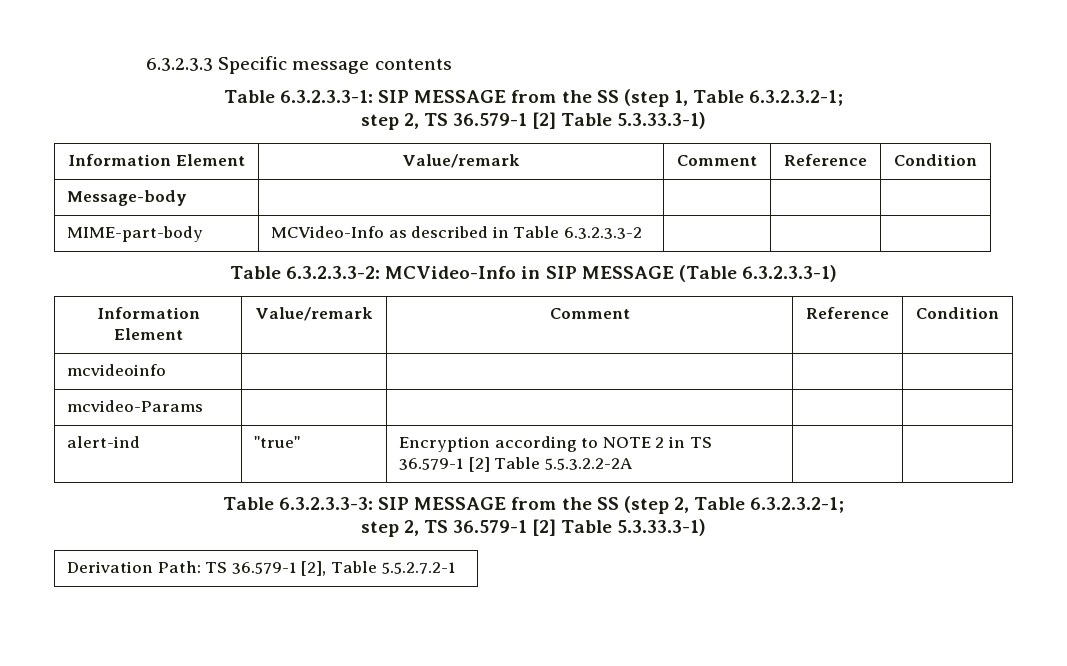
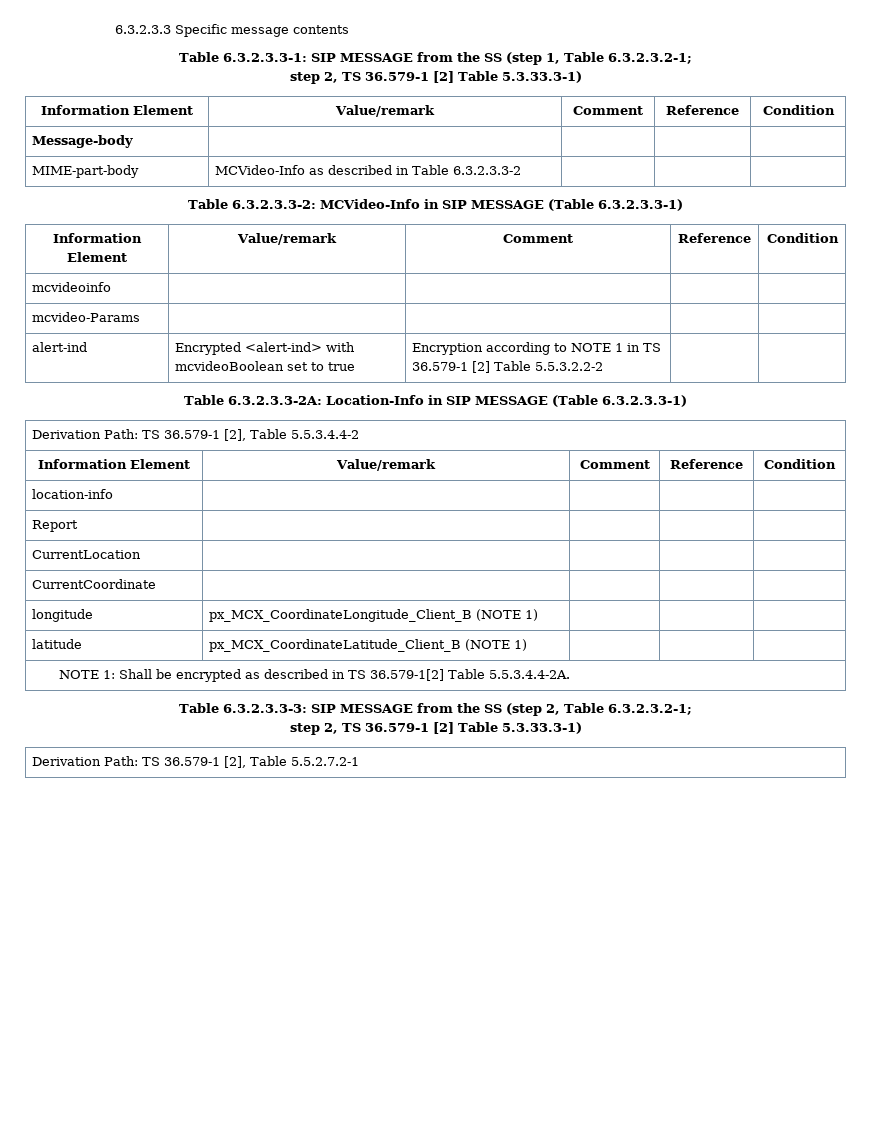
[253,436,300,448] "true" -> [175,342,356,355] [175,361,356,371] Encrypted <alert-ind> with mcvideoBoolean set to true
[655,437,665,448] 2 -> [615,343,624,352] 1
[544,458,632,470] 5.5.3.2.2-2A | | -> [535,362,604,371] [184,395,687,407] [32,429,360,441] [38,459,190,469] [336,459,437,471] [579,460,650,469] [670,459,743,469] [764,459,836,469] [32,489,114,499] [32,520,79,532] [32,550,142,559] [32,579,157,589] [32,609,94,622] [209,609,539,622] [32,639,83,649] [209,639,528,652] [59,669,571,682] 5.5.3.2.2-2 | | // Table 6.3.2.3.3-2A: Location-Info in SIP MESSAGE (Table 6.3.2.3.3-1) // Derivation Path: TS 36.579-1 [2], Table 5.5.3.4.4-2 // Information Element | Value/remark | Comment | Reference | Condition // location-info | | | | // Report | | | | // CurrentLocation | | | | // CurrentCoordinate | | | | // longitude | px_MCX_CoordinateLongitude_Client_B (NOTE 1) | | | // latitude | px_MCX_CoordinateLatitude_Client_B (NOTE 1) | | | // NOTE 1: Shall be encrypted as described in TS 36.579-1[2] Table 5.5.3.4.4-2A.

